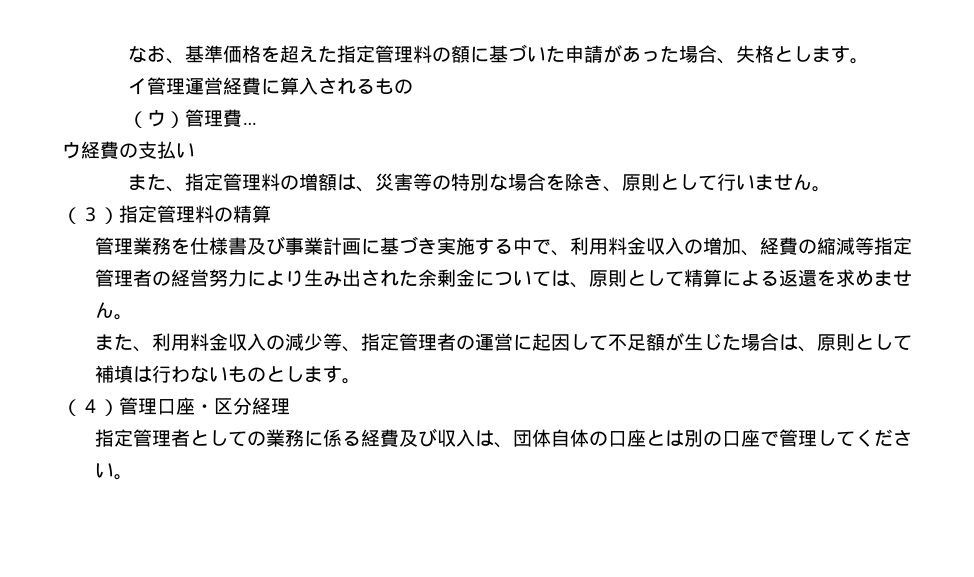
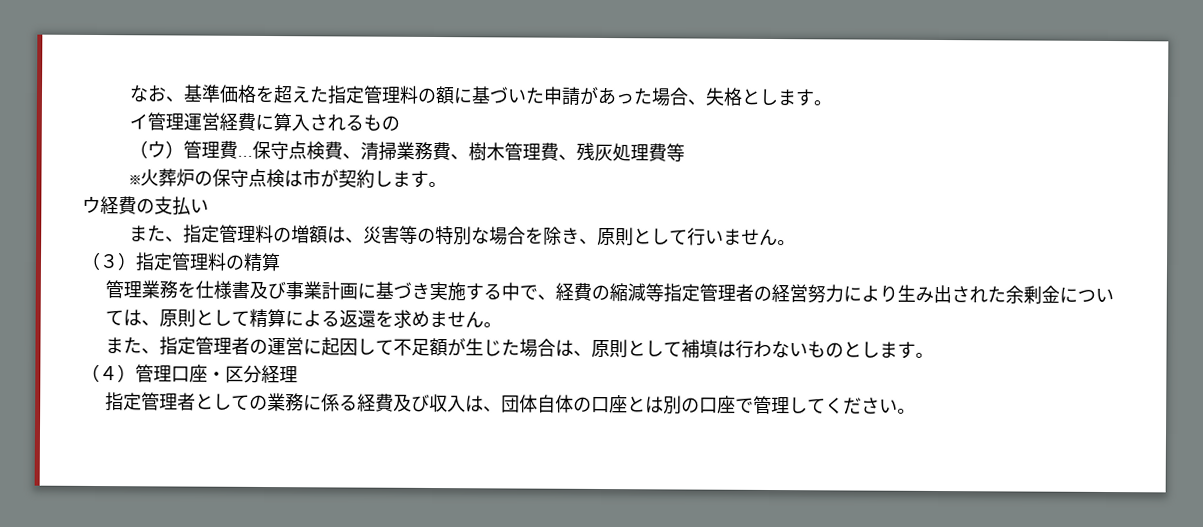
(256, 123) none -> [252,140,686,162] [129,168,448,189] 保守点検費、清掃業務費、樹木管理費、残灰処理費等 // ※火葬炉の保守点検は市が契約します。
[569,237,760,256] 利用料金収入の増加、 -> (556, 297) none
[151,333,361,352] 利用料金収入の減少等、 -> (160, 351) none

